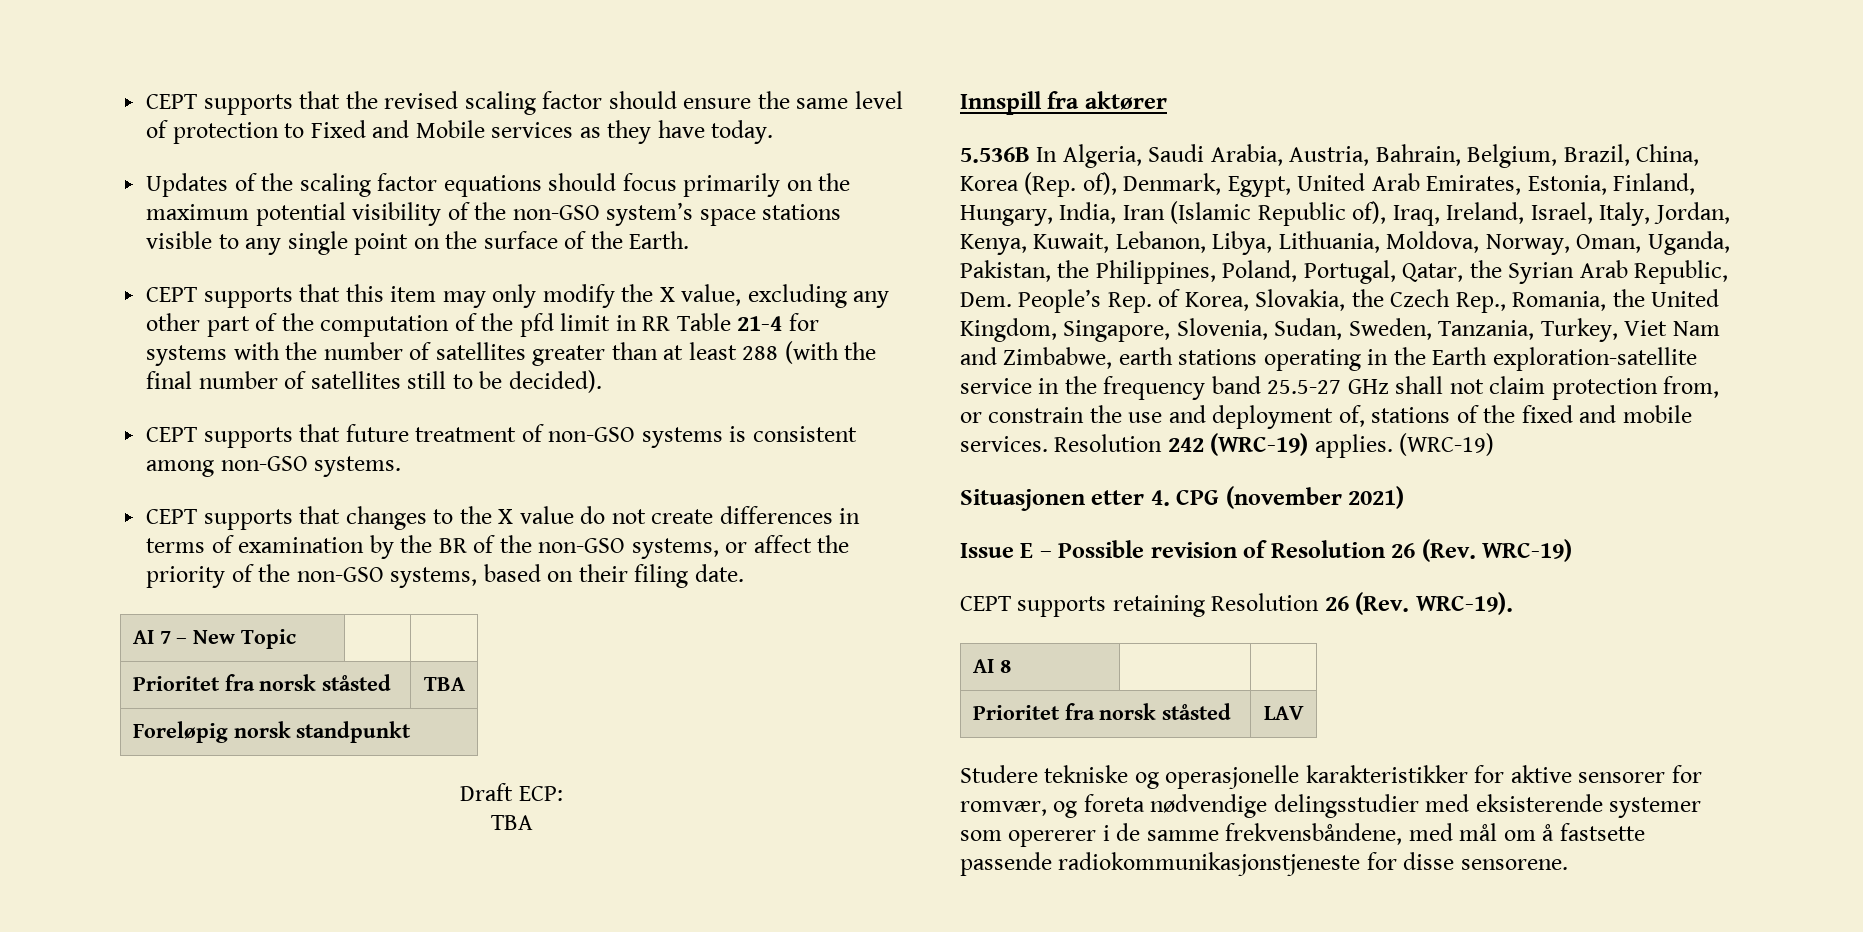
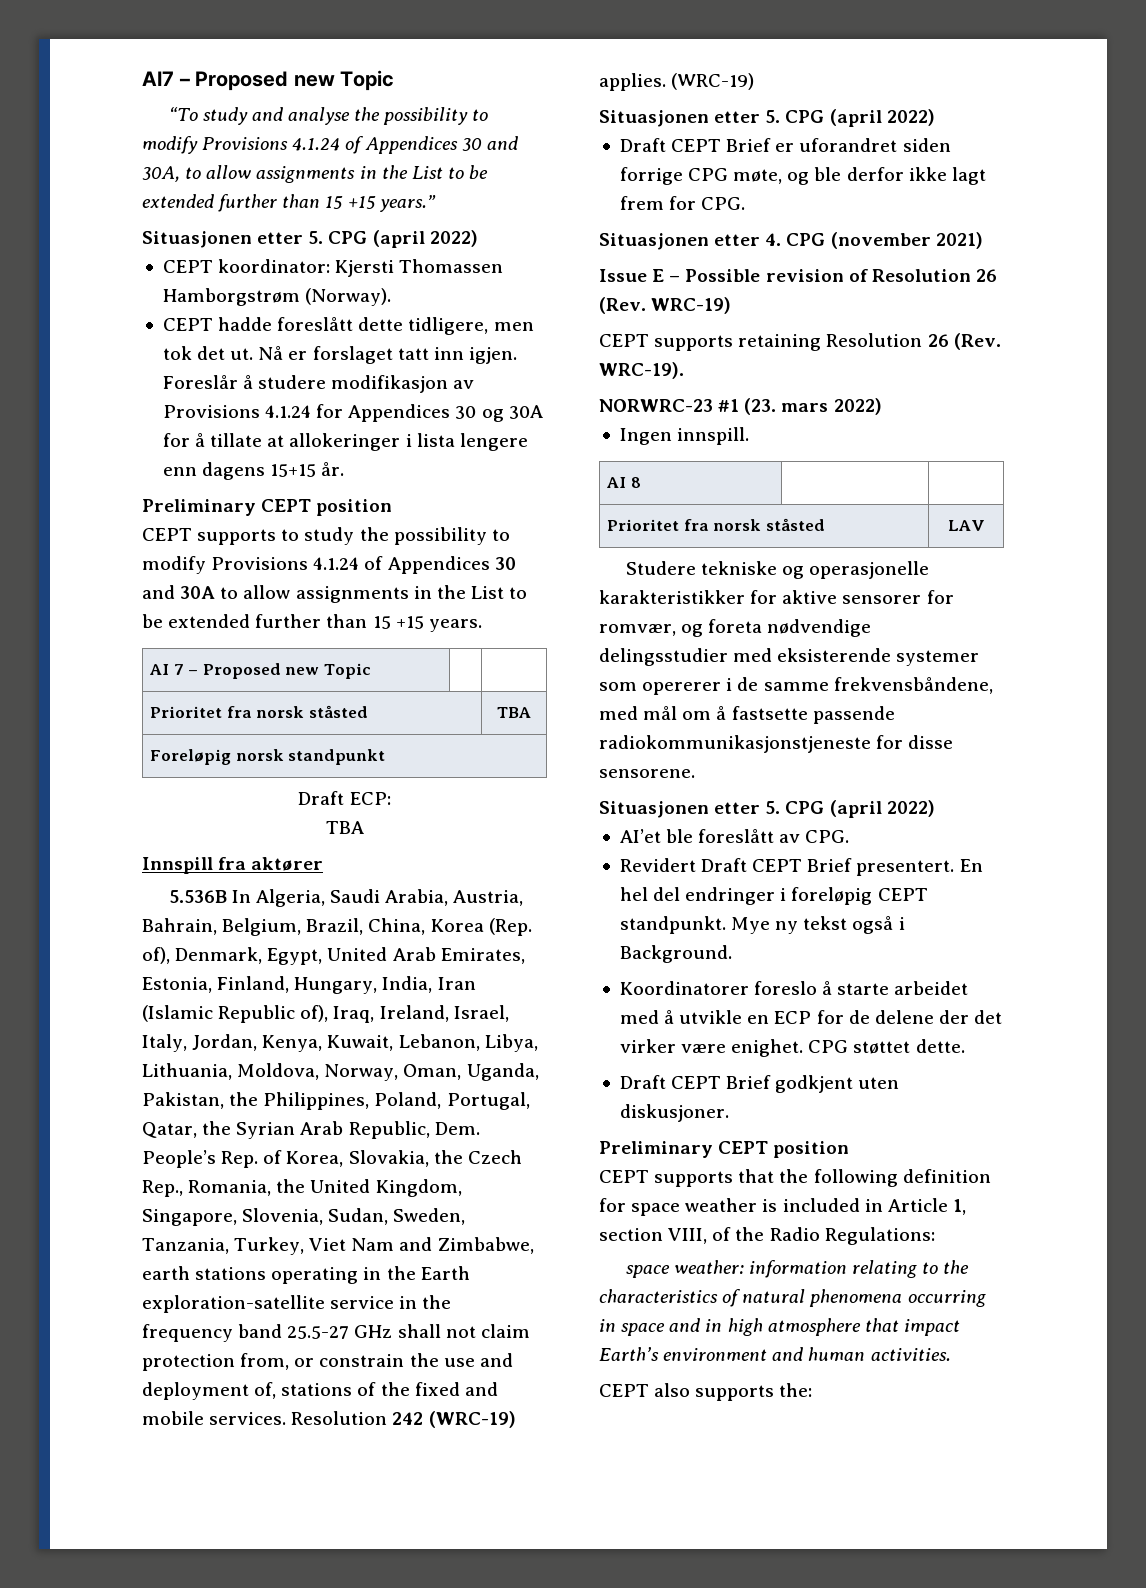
[146,91,903,115] [146,120,774,144] [146,173,851,197] [146,202,842,226] [146,231,690,255] [146,284,890,308] [146,313,819,337] [146,341,877,366] [146,370,602,393] [146,424,857,448] [146,456,402,477] [146,506,861,530] [146,535,850,559] [146,564,744,588] CEPT supports that the revised scaling factor should ensure the same level of protection to Fixed and Mobile services as they have today. // Updates of the scaling factor equations should focus primarily on the maximum potential visibility of the non-GSO system’s space stations visible to any single point on the surface of the Earth. // CEPT supports that this item may only modify the X value, excluding any other part of the computation of the pfd limit in RR Table 21-4 for systems with the number of satellites greater than at least 288 (with the final number of satellites still to be decided). // CEPT supports that future treatment of non-GSO systems is consistent among non-GSO systems. // CEPT supports that changes to the X value do not create differences in terms of examination by the BR of the non-GSO systems, or affect the priority of the non-GSO systems, based on their filing date. -> [142,70,395,91] [168,107,489,125] [142,136,518,154] [142,165,489,183] [142,194,436,212] [142,230,478,248] [162,259,504,277] [162,288,392,306] [162,317,534,335] [162,346,517,364] [162,375,475,393] [162,404,543,422] [162,433,528,451] [162,462,345,480] [142,499,393,516] [142,527,510,545] [142,556,516,574] [142,585,528,603] [142,614,482,632] AI7 – Proposed new Topic // “To study and analyse the possibility to modify Provisions 4.1.24 of Appendices 30 and 30A, to allow assignments in the List to be extended further than 15 +15 years.” // Situasjonen etter 5. CPG (april 2022) // CEPT koordinator: Kjersti Thomassen Hamborgstrøm (Norway). // CEPT hadde foreslått dette tidligere, men tok det ut. Nå er forslaget tatt inn igjen. Foreslår å studere modifikasjon av Provisions 4.1.24 for Appendices 30 og 30A for å tillate at allokeringer i lista lengere enn dagens 15+15 år. // Preliminary CEPT position // CEPT supports to study the possibility to modify Provisions 4.1.24 of Appendices 30 and 30A to allow assignments in the List to be extended further than 15 +15 years.
[193,630,236,644] New -> [202,663,320,679] Proposed new
(1495, 444) none -> [599,109,935,127] [619,138,951,152] [619,167,986,185] [619,196,746,210] // Situasjonen etter 5. CPG (april 2022) // Draft CEPT Brief er uforandret siden forrige CPG møte, og ble derfor ikke lagt frem for CPG.
(1513, 603) none -> [599,398,882,415] [619,427,750,445] // NORWRC-23 #1 (23. mars 2022) // Ingen innspill.
(1568, 864) none -> [599,800,935,818] [619,829,850,843] [619,858,983,876] [619,887,928,905] [619,916,905,934] [619,945,732,963] [619,981,969,995] [619,1010,1003,1024] [619,1039,965,1057] [619,1075,900,1093] [619,1104,729,1122] [599,1141,850,1158] [599,1169,991,1187] [599,1198,966,1216] [599,1227,935,1245] [625,1260,970,1278] [599,1289,986,1307] [599,1318,960,1336] [599,1347,951,1361] [599,1383,813,1401] // Situasjonen etter 5. CPG (april 2022) // AI’et ble foreslått av CPG. // Revidert Draft CEPT Brief presentert. En hel del endringer i foreløpig CEPT standpunkt. Mye ny tekst også i Background. // Koordinatorer foreslo å starte arbeidet med å utvikle en ECP for de delene der det virker være enighet. CPG støttet dette. // Draft CEPT Brief godkjent uten diskusjoner. // Preliminary CEPT position // CEPT supports that the following definition for space weather is included in Article 1, section VIII, of the Radio Regulations: // space weather: information relating to the characteristics of natural phenomena occurring in space and in high atmosphere that impact Earth’s environment and human activities. // CEPT also supports the:

